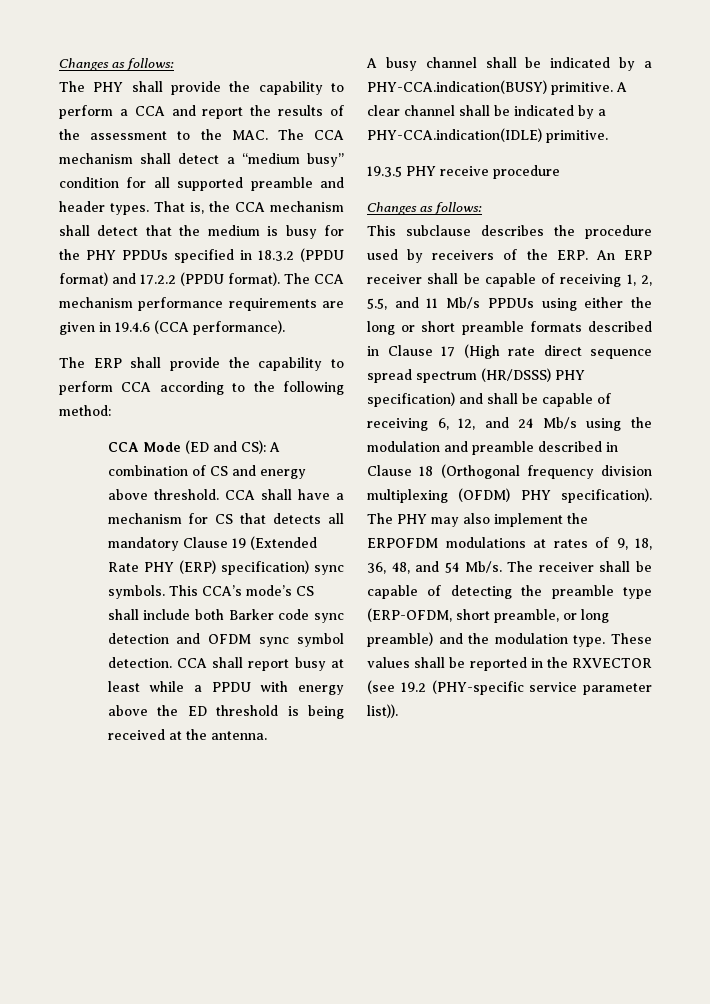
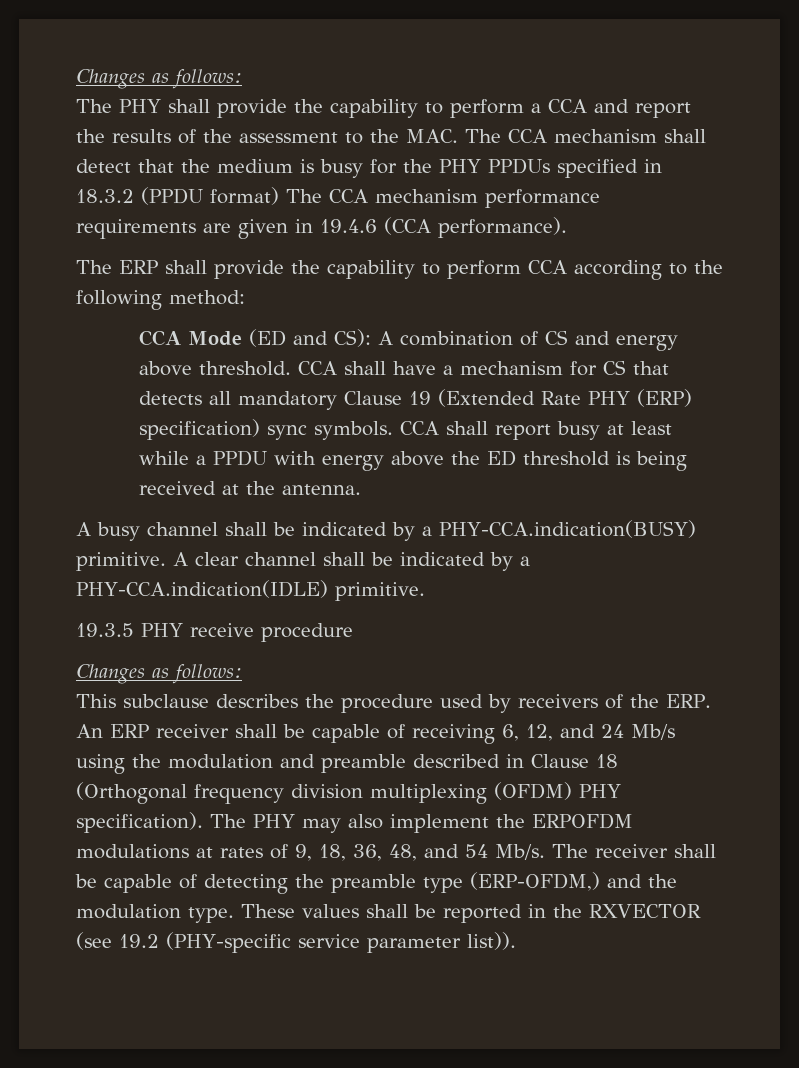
[226,153,344,167] [59,177,344,191] [59,201,344,215] [59,225,139,236] a “medium busy” condition for all supported preamble and header types. That is, the CCA mechanism shall detect -> (131, 166) none
[112,272,280,286] and 17.2.2 (PPDU format). -> (279, 196) none
[168,585,314,596] [107,609,344,623] [107,633,345,647] [107,657,172,668] This CCA’s mode’s CS shall include both Barker code sync detection and OFDM sync symbol detection. -> (394, 430) none
[626,274,652,286] [367,297,652,311] [367,321,652,335] [367,344,652,359] [367,368,585,383] [367,392,611,407] [367,418,428,431] 1, 2, 5.5, and 11 Mb/s PPDUs using either the long or short preamble formats described in Clause 17 (High rate direct sequence spread spectrum (HR/DSSS) PHY specification) and shall be capable of receiving -> (495, 734) none
[367,608,609,623] [367,632,433,647] (ERP-OFDM, short preamble, or long preamble) -> [470,872,600,891] (ERP-OFDM,)

